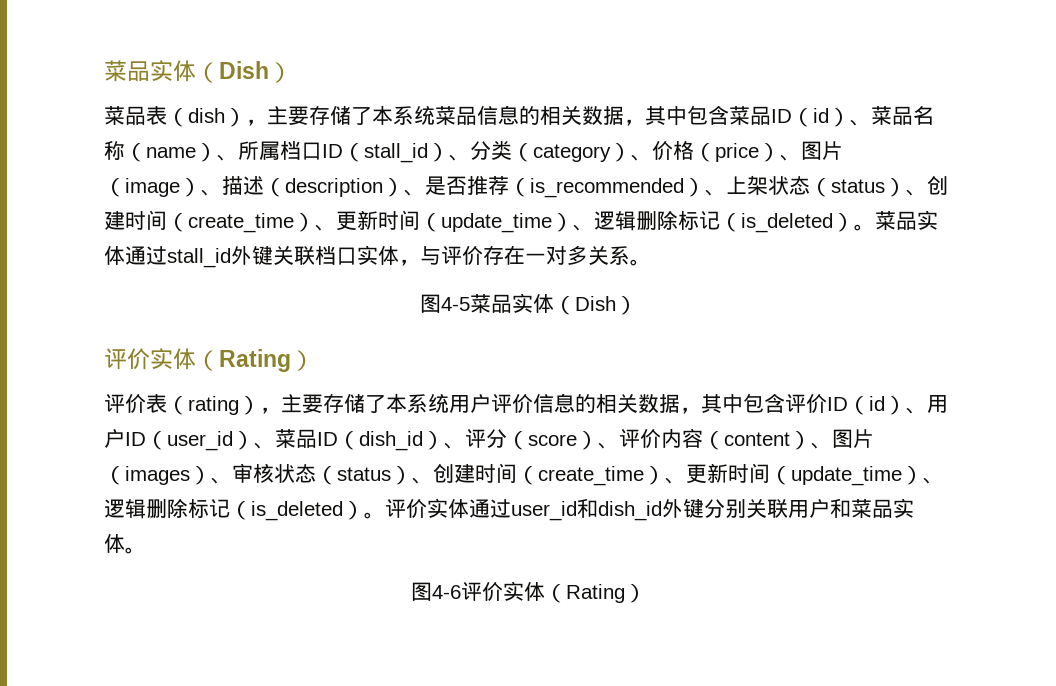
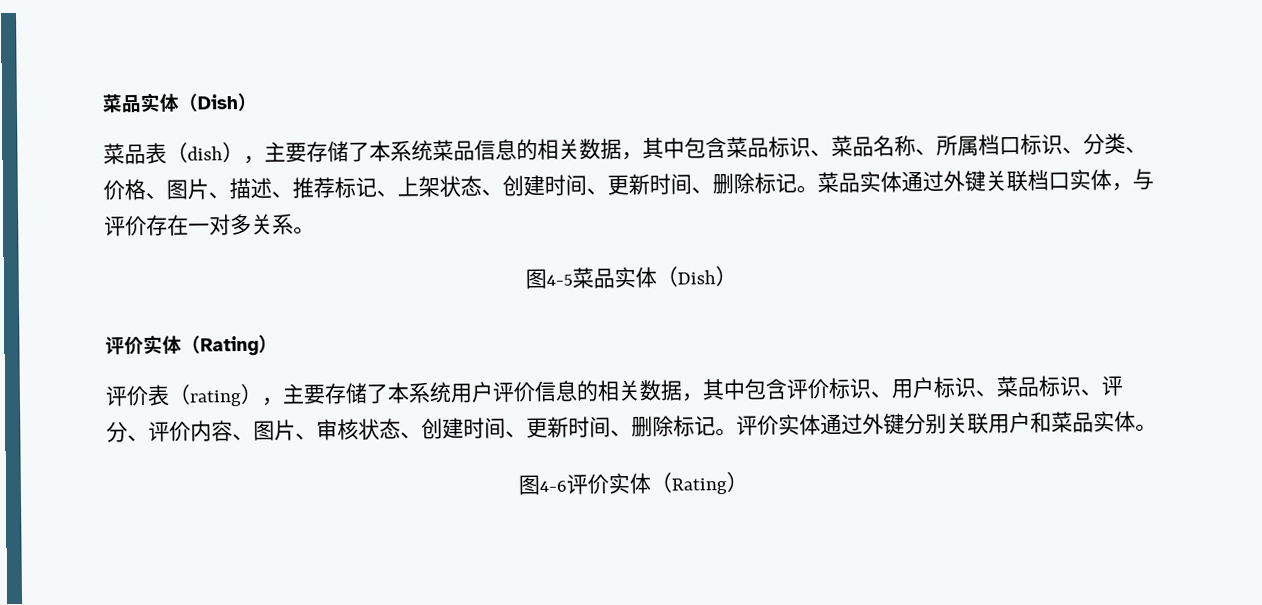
[771,107,850,127] ID（id） -> [768,136,811,158] 标识
[125,142,217,162] （name） -> (916, 146) none
[322,140,843,163] [104,175,705,198] ID（stall_id）、分类（category）、价格（price）、图片（image）、描述（description）、是否推荐（is_recommended） -> [1020,132,1147,155] [103,176,377,201] 标识、分类、价格、图片、描述、推荐标记
[810,175,948,197] [104,210,854,233] （status）、创建时间（create_time）、更新时间（update_time）、逻辑删除标记（is_deleted） -> [481,172,797,197] 、创建时间、更新时间、删除标记
[167,248,231,268] stall_id -> (944, 181) none
[827,395,948,415] [104,428,874,451] [104,465,211,485] ID（id）、用户ID（user_id）、菜品ID（dish_id）、评分（score）、评价内容（content）、图片（images） -> [828,375,1123,399] [106,419,296,443] 标识、用户标识、菜品标识、评分、评价内容、图片
[316,463,944,486] [104,498,364,521] （status）、创建时间（create_time）、更新时间（update_time）、逻辑删除标记（is_deleted） -> [400,415,716,440] 、创建时间、更新时间、删除标记
[511,498,662,521] user_id和dish_id -> (863, 424) none

